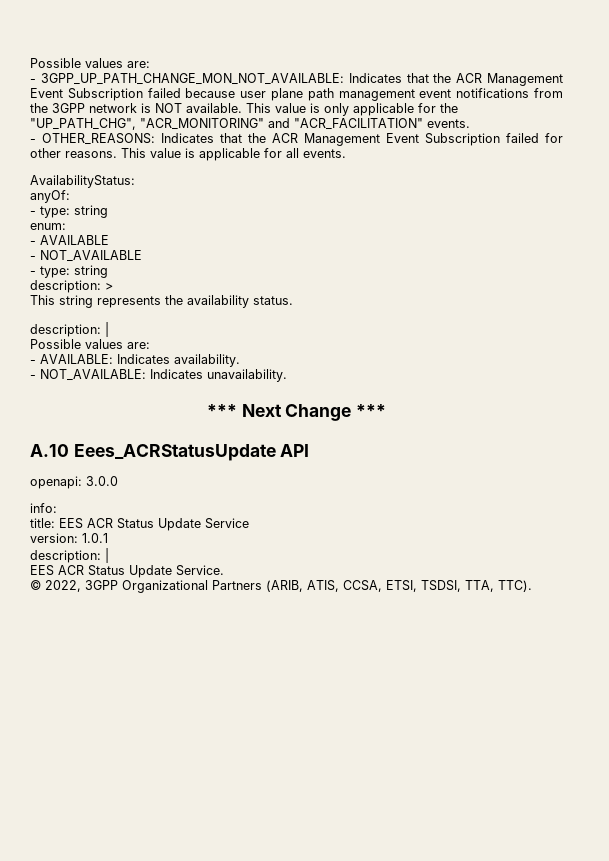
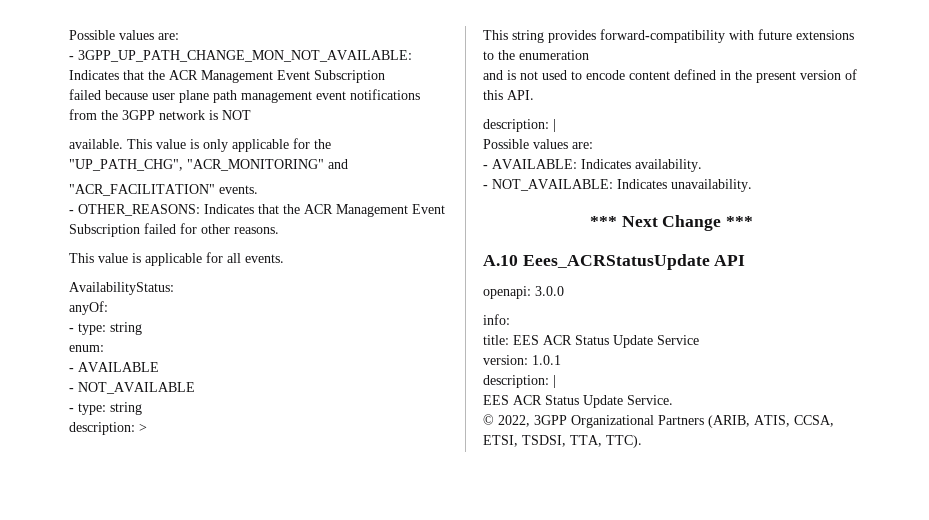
(143, 94) none -> (385, 76) //
(182, 108) none -> (251, 115) //
(290, 123) none -> (348, 164) //
(117, 154) none -> (279, 230) //
[97,295,293,308] represents the availability status. -> [548,29,854,43] [483,50,589,60] [483,69,857,83] [483,90,534,100] provides forward-compatibility with future extensions to the enumeration // and is not used to encode content defined in the present version of this API.

